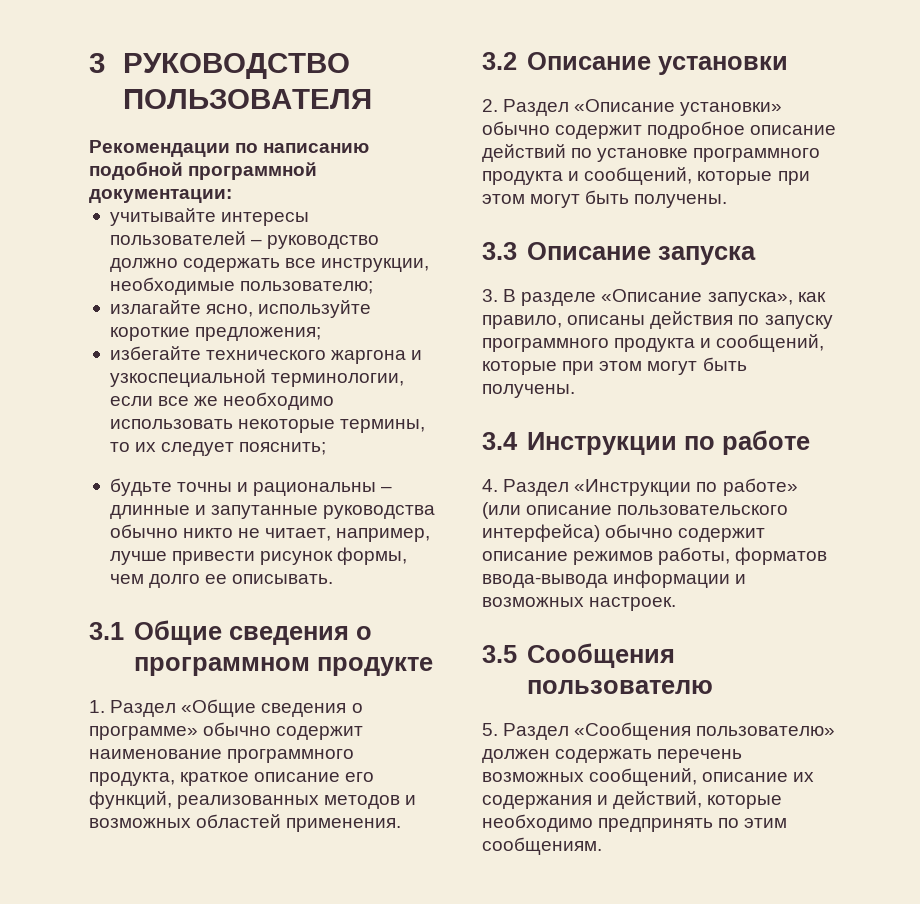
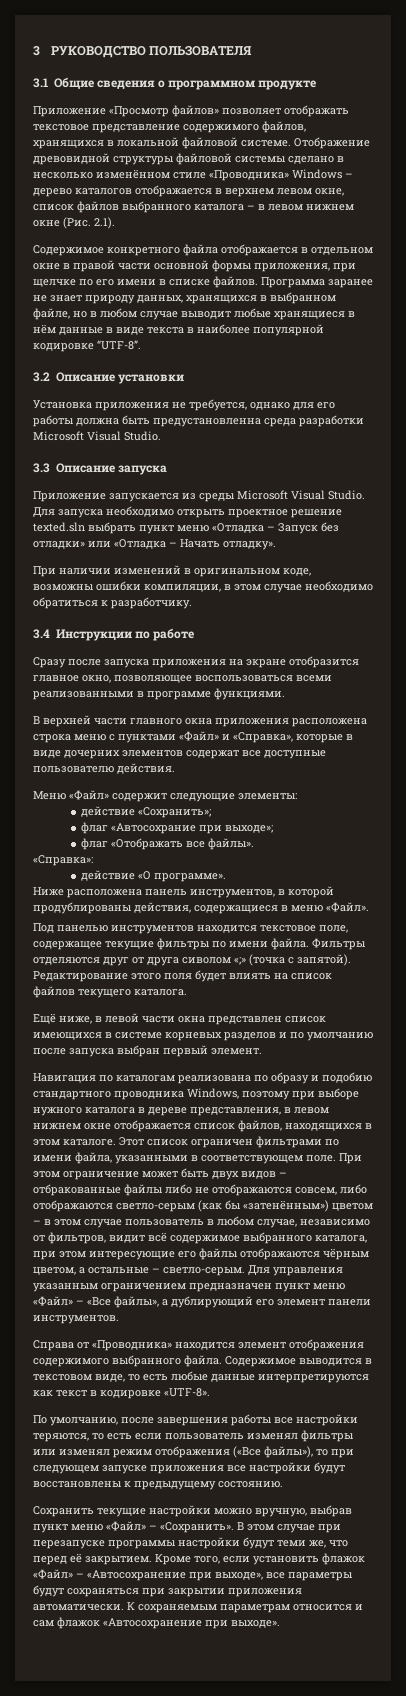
[89,140,370,157] [89,161,318,180] [89,189,232,203] [109,208,310,226] [109,231,380,249] [109,258,430,272] [109,277,374,295] [109,300,372,318] [109,327,322,341] [109,346,423,364] [109,369,405,387] [109,392,335,410] [109,419,426,433] [109,442,327,456] [109,478,393,496] [109,505,436,519] [109,524,431,542] [109,547,408,565] [109,574,334,588] // Рекомендации по написанию подобной программной документации: // учитывайте интересы пользователей – руководство должно содержать все инструкции, необходимые пользователю; // излагайте ясно, используйте короткие предложения; // избегайте технического жаргона и узкоспециальной терминологии, если все же необходимо использовать некоторые термины, то их следует пояснить; // будьте точны и рациональны – длинные и запутанные руководства обычно никто не читает, например, лучше привести рисунок формы, чем долго ее описывать. -> (253, 51) none
[89,699,363,717] [89,722,364,740] [89,749,355,763] [89,772,375,786] [89,791,417,809] [89,814,402,832] [482,52,788,75] [482,99,783,116] [482,121,837,139] [482,144,821,162] [482,167,810,185] [482,190,728,208] [482,242,756,265] [482,289,826,306] [482,311,833,329] [482,334,825,352] [482,357,747,375] [482,384,575,398] [482,430,810,455] [482,478,798,496] [482,502,789,519] [482,524,766,542] [482,547,828,565] [482,570,747,588] [482,597,677,611] [482,643,675,668] [526,680,713,694] [482,722,836,740] [482,749,743,763] [482,768,815,786] [482,791,783,809] [482,814,788,832] [482,837,602,855] 1. Раздел «Общие сведения о программе» обычно содержит наименование программного продукта, краткое описание его функций, реализованных методов и возможных областей применения. // 3.2 Описание установки // 2. Раздел «Описание установки» обычно содержит подробное описание действий по установке программного продукта и сообщений, которые при этом могут быть получены. // 3.3 Описание запуска // 3. В разделе «Описание запуска», как правило, описаны действия по запуску программного продукта и сообщений, которые при этом могут быть получены. // 3.4 Инструкции по работе // 4. Раздел «Инструкции по работе» (или описание пользовательского интерфейса) обычно содержит описание режимов работы, форматов ввода-вывода информации и возможных настроек. // 3.5 Сообщения пользователю // 5. Раздел «Сообщения пользователю» должен содержать перечень возможных сообщений, описание их содержания и действий, которые необходимо предпринять по этим сообщениям. -> [33,105,349,117] [33,121,306,133] [33,137,370,149] [33,153,344,165] [33,169,353,181] [33,185,344,197] [33,201,354,213] [33,217,115,229] [33,244,373,256] [33,260,356,272] [33,276,373,288] [33,292,336,304] [33,308,355,320] [33,324,324,336] [33,340,141,352] [33,372,184,384] [33,399,335,411] [33,415,364,427] [33,431,161,441] [33,463,167,475] [33,490,365,502] [33,506,342,518] [33,522,339,534] [33,539,276,550] [33,565,311,577] [33,581,373,593] [33,597,192,609] [33,628,194,641] [33,656,359,668] [33,675,332,683] [33,688,285,700] [33,715,367,727] [33,731,353,743] [33,750,326,759] [33,763,175,774] [33,790,297,802] [80,806,211,818] [80,822,273,834] [80,838,254,850] [33,855,93,866] [80,870,226,882] [33,886,334,898] [33,902,369,914] [33,923,348,934] [33,938,365,950] [33,954,351,966] [33,970,332,982] [33,986,187,998] [33,1013,326,1025] [33,1032,373,1041] [33,1045,262,1057] [33,1072,372,1084] [33,1088,359,1100] [33,1107,329,1116] [33,1120,372,1132] [33,1136,339,1148] [33,1152,362,1164] [33,1168,287,1180] [33,1184,367,1196] [33,1200,373,1212] [33,1216,370,1228] [33,1232,367,1244] [33,1248,369,1260] [33,1265,343,1276] [33,1283,345,1292] [33,1296,371,1308] [33,1315,119,1324] [33,1339,364,1351] [33,1355,372,1367] [33,1371,369,1383] [33,1388,210,1399] [33,1414,358,1426] [33,1430,353,1442] [33,1446,354,1458] [33,1462,345,1474] [33,1481,283,1490] [33,1505,352,1517] [33,1521,341,1533] [33,1537,348,1549] [33,1553,365,1565] [33,1569,352,1581] [33,1585,302,1597] [33,1602,363,1613] [33,1617,280,1629] Приложение «Просмотр файлов» позволяет отображать текстовое представление содержимого файлов, хранящихся в локальной файловой системе. Отображение древовидной структуры файловой системы сделано в несколько изменённом стиле «Проводника» Windows – дерево каталогов отображается в верхнем левом окне, список файлов выбранного каталога – в левом нижнем окне (Рис. 2.1). // Содержимое конкретного файла отображается в отдельном окне в правой части основной формы приложения, при щелчке по его имени в списке файлов. Программа заранее не знает природу данных, хранящихся в выбранном файле, но в любом случае выводит любые хранящиеся в нём данные в виде текста в наиболее популярной кодировке “UTF-8”. // 3.2 Описание установки // Установка приложения не требуется, однако для его работы должна быть предустановленна среда разработки Microsoft Visual Studio. // 3.3 Описание запуска // Приложение запускается из среды Microsoft Visual Studio. Для запуска необходимо открыть проектное решение texted.sln выбрать пункт меню «Отладка – Запуск без отладки» или «Отладка – Начать отладку». // При наличии изменений в оригинальном коде, возможны ошибки компиляции, в этом случае необходимо обратиться к разработчику. // 3.4 Инструкции по работе // Сразу после запуска приложения на экране отобразится главное окно, позволяющее воспользоваться всеми реализованными в программе функциями. // В верхней части главного окна приложения расположена строка меню с пунктами «Файл» и «Справка», которые в виде дочерних элементов содержат все доступные пользователю действия. // Меню «Файл» содержит следующие элементы: // действие «Сохранить»; // флаг «Автосохрание при выходе»; // флаг «Отображать все файлы». // «Справка»: // действие «О программе». // Ниже расположена панель инструментов, в которой продублированы действия, содержащиеся в меню «Файл». // Под панелью инструментов находится текстовое поле, содержащее текущие фильтры по имени файла. Фильтры отделяются друг от друга сиволом «;» (точка с запятой). Редактирование этого поля будет влиять на список файлов текущего каталога. // Ещё ниже, в левой части окна представлен список имеющихся в системе корневых разделов и по умолчанию после запуска выбран первый элемент. // Навигация по каталогам реализована по образу и подобию стандартного проводника Windows, поэтому при выборе нужного каталога в дереве представления, в левом нижнем окне отображается список файлов, находящихся в этом каталоге. Этот список ограничен фильтрами по имени файла, указанными в соответствующем поле. При этом ограничение может быть двух видов – отбракованные файлы либо не отображаются совсем, либо отображаются светло-серым (как бы «затенённым») цветом – в этом случае пользователь в любом случае, независимо от фильтров, видит всё содержимое выбранного каталога, при этом интересующие его файлы отображаются чёрным цветом, а остальные – светло-серым. Для управления указанным ограничением предназначен пункт меню «Файл» – «Все файлы», а дублирующий его элемент панели инструментов. // Справа от «Проводника» находится элемент отображения содержимого выбранного файла. Содержимое выводится в текстовом виде, то есть любые данные интерпретируются как текст в кодировке «UTF-8». // По умолчанию, после завершения работы все настройки теряются, то есть если пользователь изменял фильтры или изменял режим отображения («Все файлы»), то при следующем запуске приложения все настройки будут восстановлены к предыдущему состоянию. // Сохранить текущие настройки можно вручную, выбрав пункт меню «Файл» – «Сохранить». В этом случае при перезапуске программы настройки будут теми же, что перед её закрытием. Кроме того, если установить флажок «Файл» – «Автосохранение при выходе», все параметры будут сохраняться при закрытии приложения автоматически. К сохраняемым параметрам относится и сам флажок «Автосохранение при выходе».

